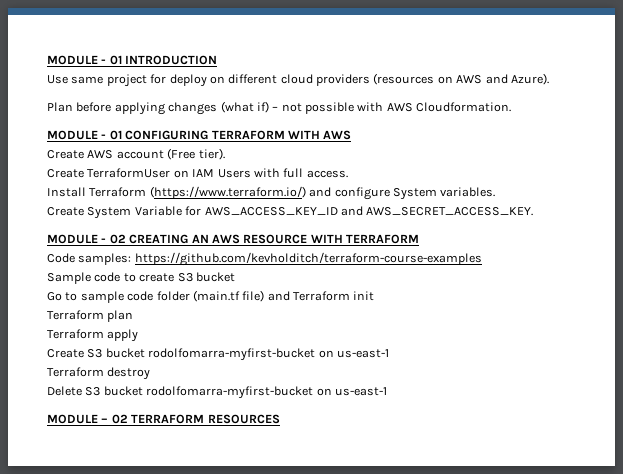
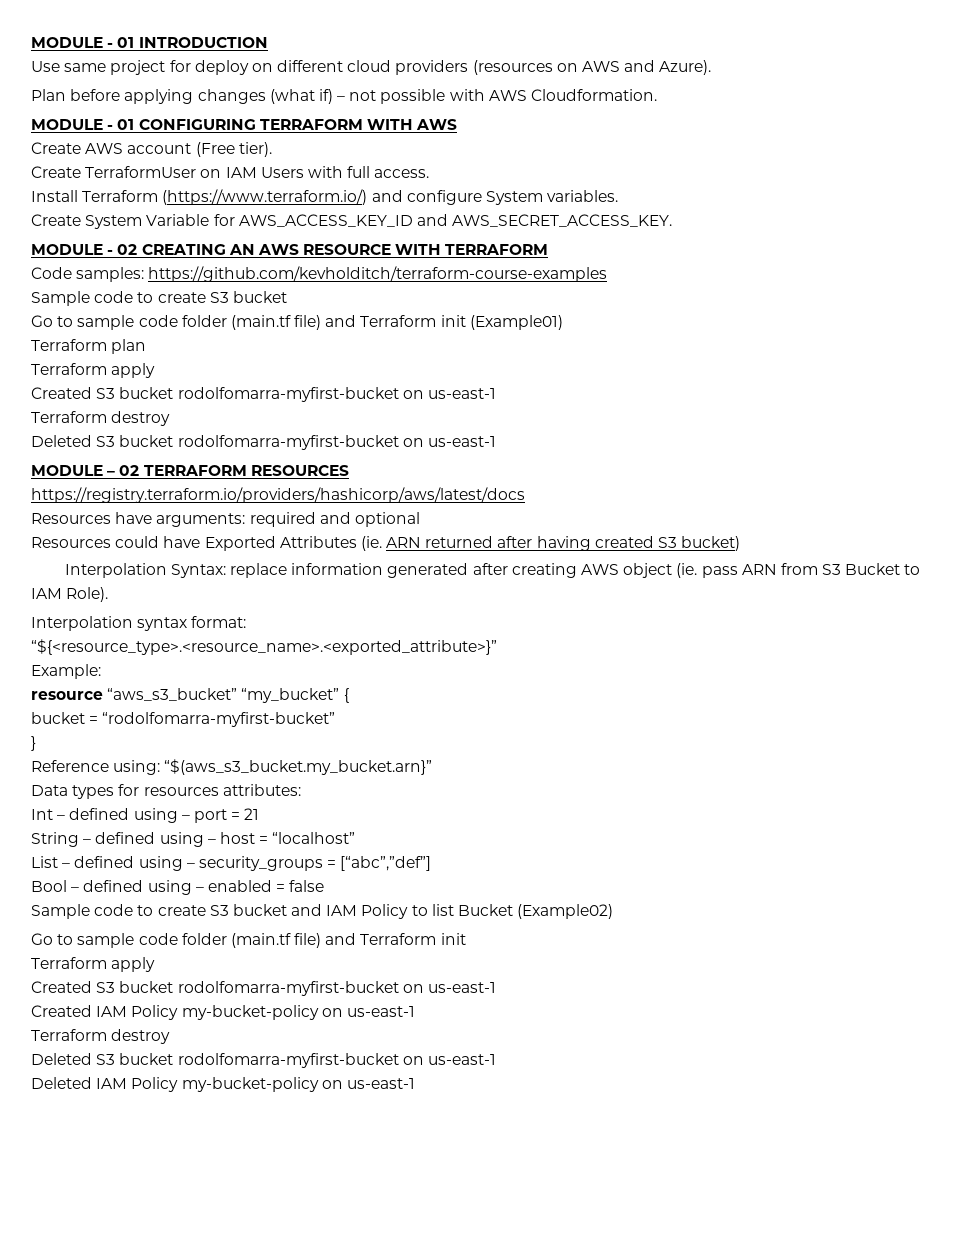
(375, 296) none -> [469,315,563,330] (Example01)
[47,349,84,358] Create -> [31,387,92,399] Created
[47,386,82,396] Delete -> [31,435,92,447] Deleted
(280, 419) none -> [31,487,525,503] [31,512,420,527] [31,536,741,551] [64,563,921,578] [31,587,109,602] [31,616,247,631] [31,639,497,655] [31,664,101,679] [31,688,349,703] [31,712,336,727] [31,736,36,751] [31,759,433,775] [31,784,301,799] [31,808,260,823] [31,832,356,847] [31,856,432,871] [31,880,325,895] [31,904,614,919] [31,933,466,948] [31,957,156,972] [31,981,496,996] [31,1005,415,1020] [31,1029,171,1044] [31,1053,496,1068] [31,1077,415,1092] // https://registry.terraform.io/providers/hashicorp/aws/latest/docs // Resources have arguments: required and optional // Resources could have Exported Attributes (ie. ARN returned after having created S3 bucket) // Interpolation Syntax: replace information generated after creating AWS object (ie. pass ARN from S3 Bucket to IAM Role). // Interpolation syntax format: // “${<resource_type>.<resource_name>.<exported_attribute>}” // Example: // resource “aws_s3_bucket” “my_bucket” { // bucket = “rodolfomarra-myfirst-bucket” // } // Reference using: “$(aws_s3_bucket.my_bucket.arn}” // Data types for resources attributes: // Int – defined using – port = 21 // String – defined using – host = “localhost” // List – defined using – security_groups = [“abc”,”def”] // Bool – defined using – enabled = false // Sample code to create S3 bucket and IAM Policy to list Bucket (Example02) // Go to sample code folder (main.tf file) and Terraform init // Terraform apply // Created S3 bucket rodolfomarra-myfirst-bucket on us-east-1 // Created IAM Policy my-bucket-policy on us-east-1 // Terraform destroy // Deleted S3 bucket rodolfomarra-myfirst-bucket on us-east-1 // Deleted IAM Policy my-bucket-policy on us-east-1

